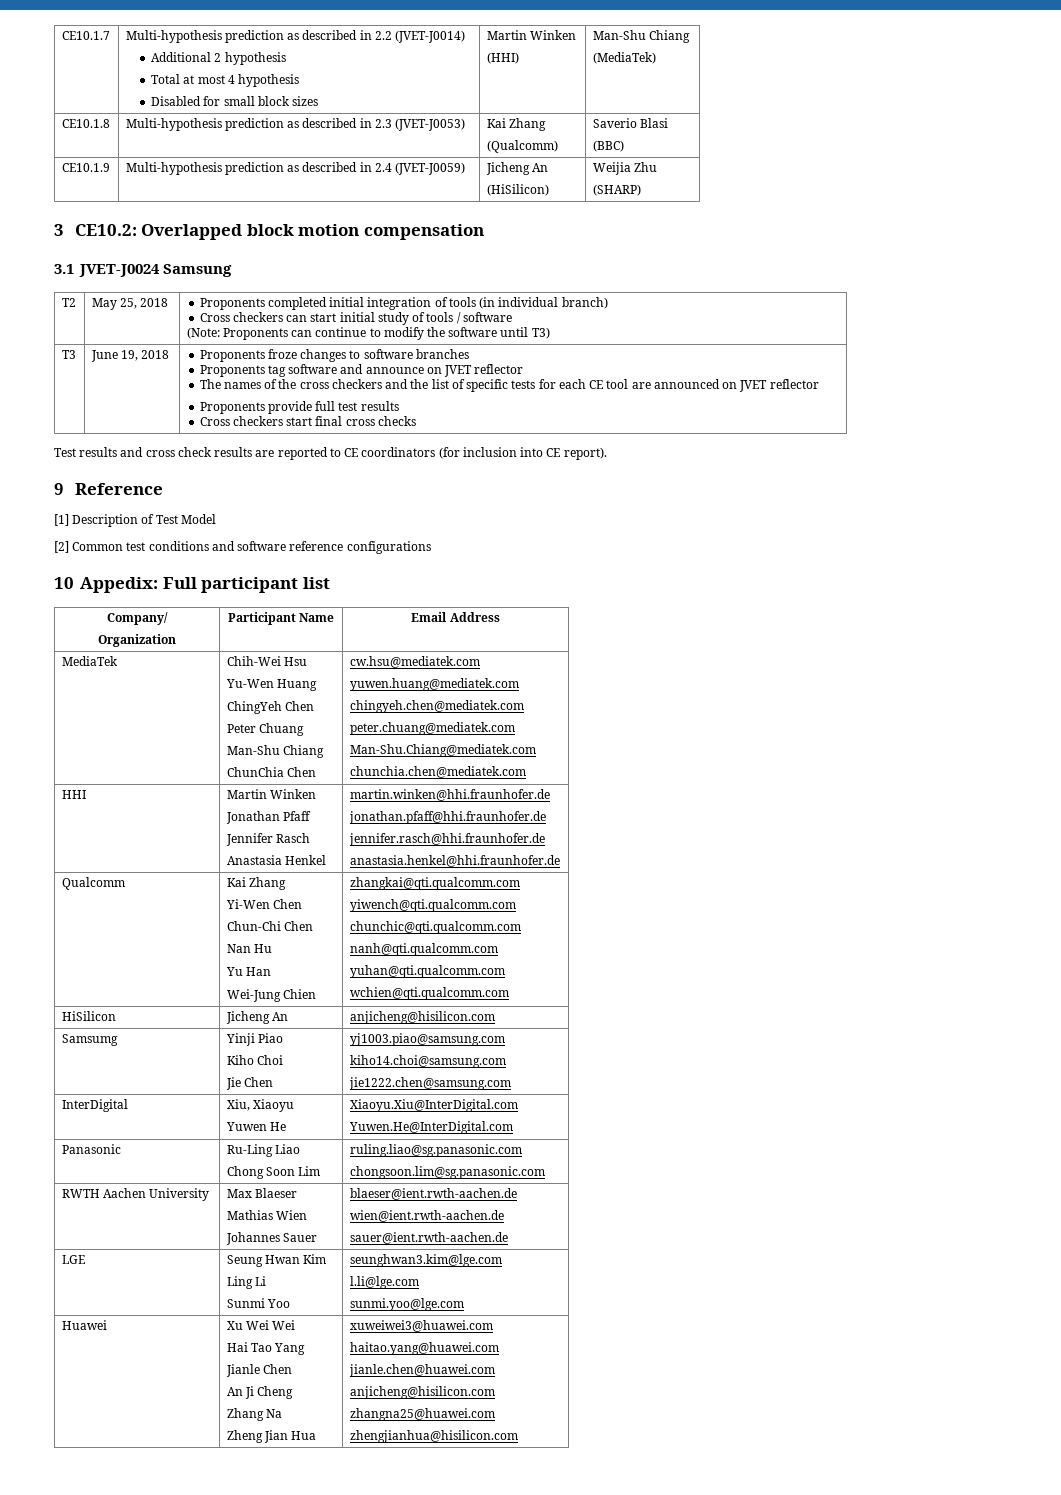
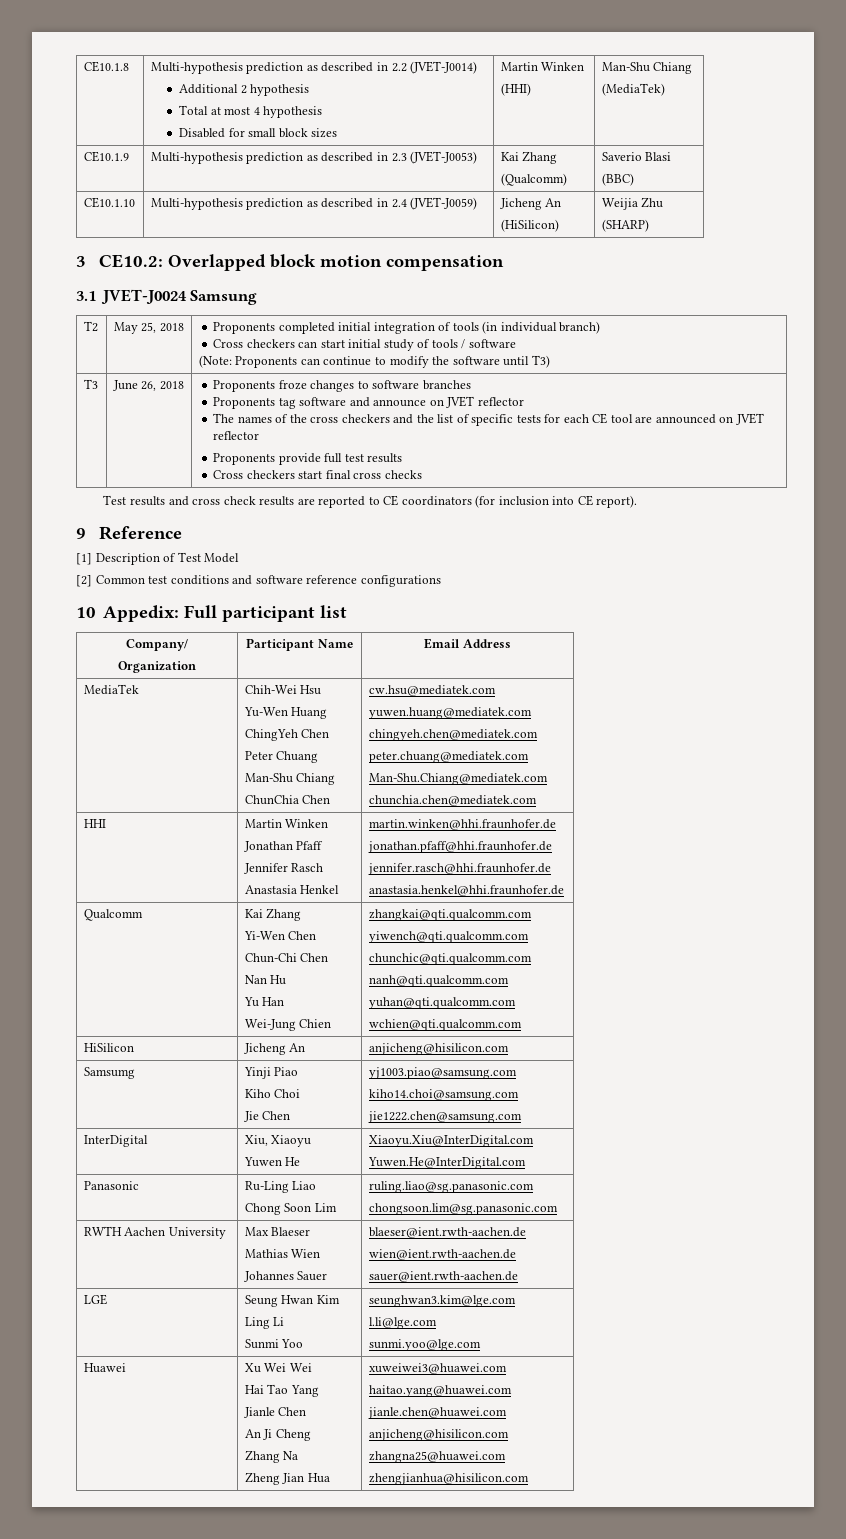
[61,31,110,40] CE10.1.7 -> [83,61,129,72] CE10.1.8
[61,119,110,128] CE10.1.8 -> [83,151,129,162] CE10.1.9
[61,163,110,172] CE10.1.9 -> [83,197,135,208] CE10.1.10
[120,350,138,361] 19, -> [141,381,157,391] 26,

